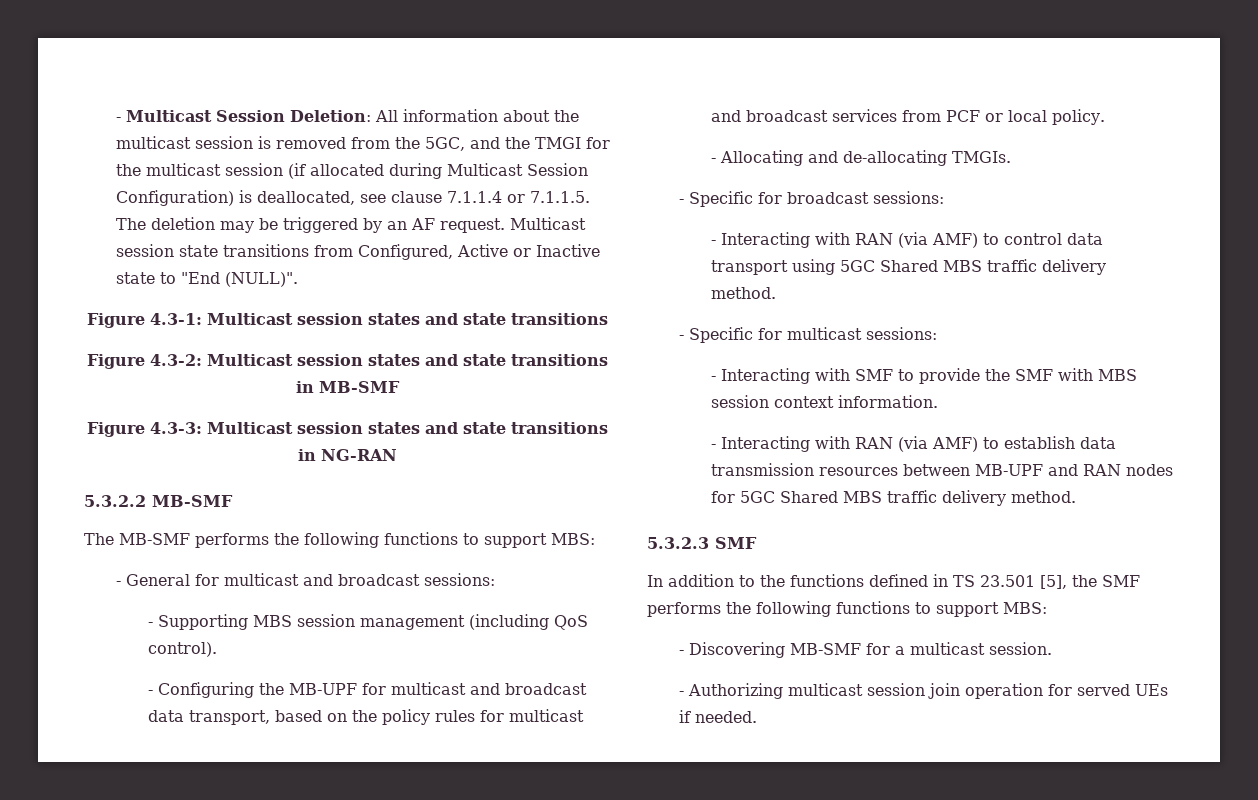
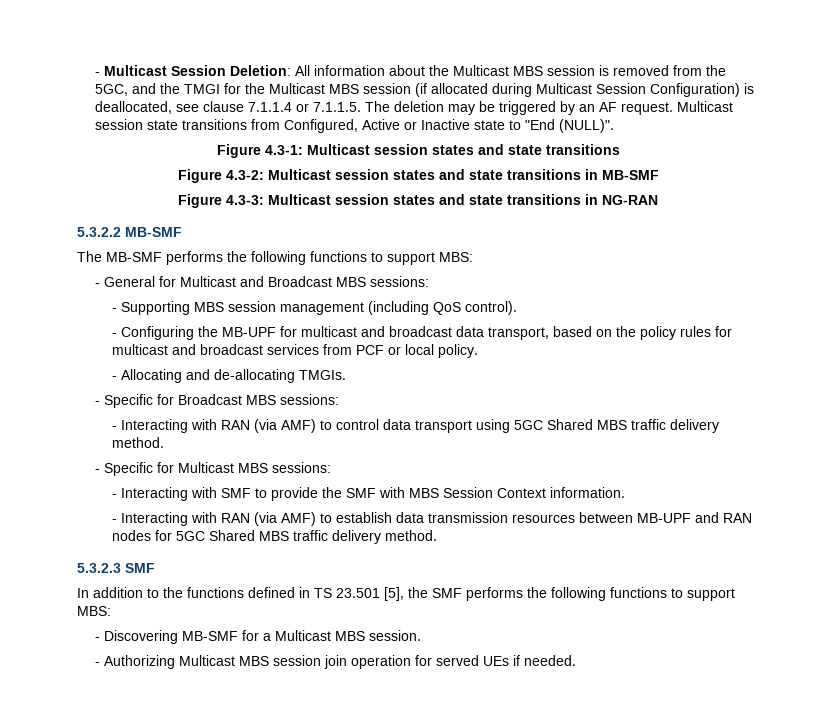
[115,136,191,149] multicast -> [452,65,543,76] Multicast MBS
[145,163,221,176] multicast -> [268,83,359,94] Multicast MBS
[223,573,420,586] multicast and broadcast -> [179,276,366,287] Multicast and Broadcast MBS
[786,192,869,204] broadcast -> [177,394,276,405] Broadcast MBS
[786,327,862,340] multicast -> [177,462,268,473] Multicast MBS
[710,395,834,408] session context -> [443,487,547,498] Session Context
[909,642,985,655] multicast -> [274,630,365,641] Multicast MBS
[787,683,863,696] multicast -> [178,655,269,666] Multicast MBS

